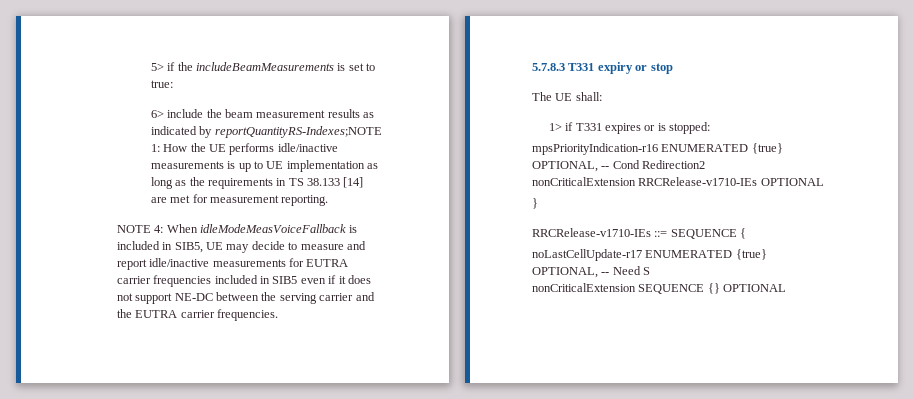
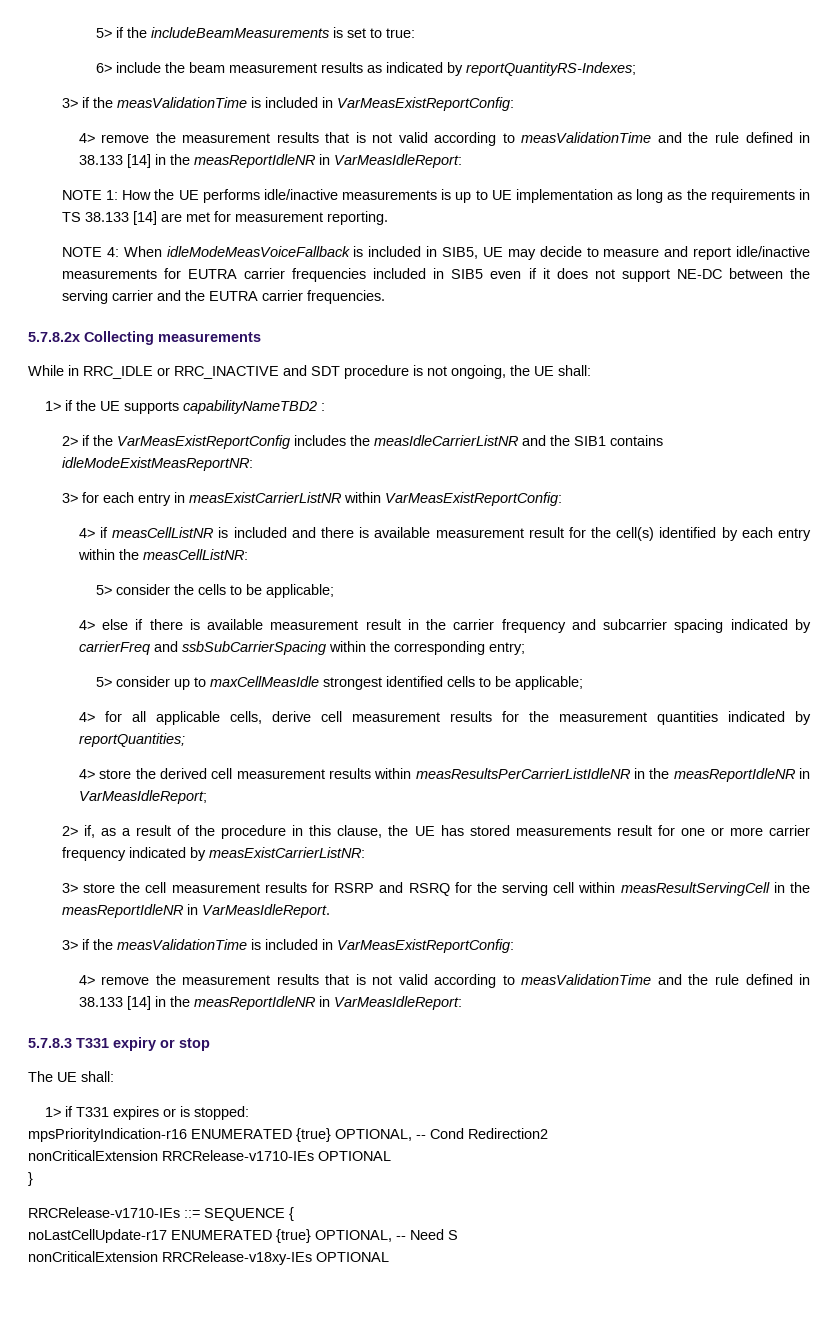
[214,126,382,138] reportQuantityRS-Indexes;NOTE -> [465,62,636,76] [61,97,514,111] [78,132,810,146] [78,154,462,168] [61,190,102,200] reportQuantityRS-Indexes; // 3> if the measValidationTime is included in VarMeasExistReportConfig: // 4> remove the measurement results that is not valid according to measValidationTime and the rule defined in 38.133 [14] in the measReportIdleNR in VarMeasIdleReport: // NOTE
(279, 315) none -> [28,331,261,345] [28,365,591,379] [44,400,325,414] [61,435,663,449] [61,457,253,471] [61,492,562,506] [78,527,811,541] [77,549,248,560] [95,584,334,598] [78,619,811,633] [78,641,525,655] [95,676,583,690] [78,711,811,725] [78,733,185,747] [78,768,810,782] [78,790,207,804] [61,825,810,839] [61,847,365,861] [61,882,810,896] [61,904,330,918] [61,939,514,953] [78,974,810,988] [78,996,462,1010] // 5.7.8.2x Collecting measurements // While in RRC_IDLE or RRC_INACTIVE and SDT procedure is not ongoing, the UE shall: // 1> if the UE supports capabilityNameTBD2 : // 2> if the VarMeasExistReportConfig includes the measIdleCarrierListNR and the SIB1 contains idleModeExistMeasReportNR: // 3> for each entry in measExistCarrierListNR within VarMeasExistReportConfig: // 4> if measCellListNR is included and there is available measurement result for the cell(s) identified by each entry within the measCellListNR: // 5> consider the cells to be applicable; // 4> else if there is available measurement result in the carrier frequency and subcarrier spacing indicated by carrierFreq and ssbSubCarrierSpacing within the corresponding entry; // 5> consider up to maxCellMeasIdle strongest identified cells to be applicable; // 4> for all applicable cells, derive cell measurement results for the measurement quantities indicated by reportQuantities; // 4> store the derived cell measurement results within measResultsPerCarrierListIdleNR in the measReportIdleNR in VarMeasIdleReport; // 2> if, as a result of the procedure in this clause, the UE has stored measurements result for one or more carrier frequency indicated by measExistCarrierListNR: // 3> store the cell measurement results for RSRP and RSRQ for the serving cell within measResultServingCell in the measReportIdleNR in VarMeasIdleReport. // 3> if the measValidationTime is included in VarMeasExistReportConfig: // 4> remove the measurement results that is not valid according to measValidationTime and the rule defined in 38.133 [14] in the measReportIdleNR in VarMeasIdleReport:
[638,283,720,294] SEQUENCE {} -> [162,1251,312,1265] RRCRelease-v18xy-IEs

